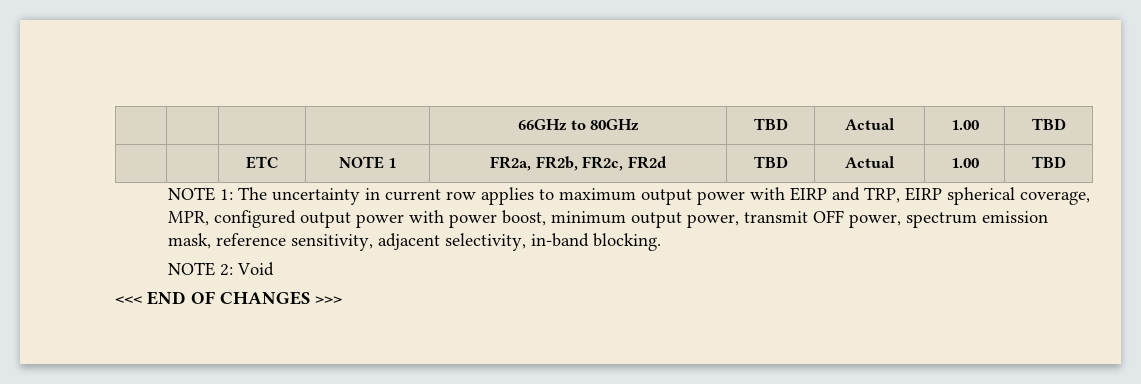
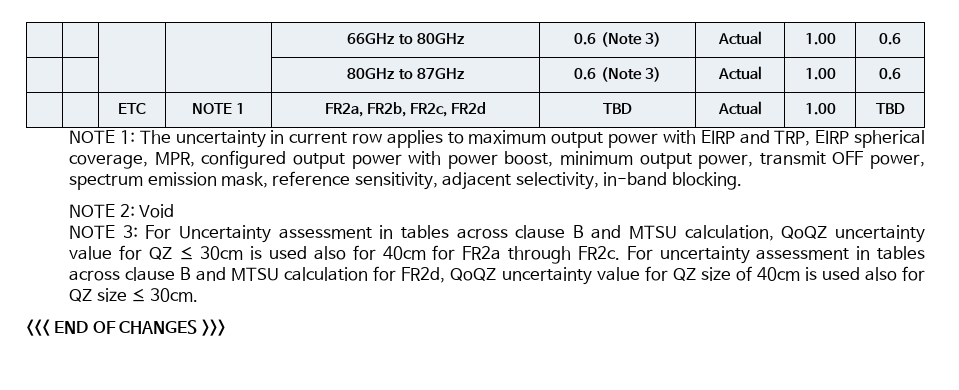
[753,118,788,130] [845,118,895,130] [950,120,979,130] [1031,118,1066,130] TBD | Actual | 1.00 | TBD -> [574,32,661,47] [717,31,762,45] [804,33,836,45] [879,33,901,45] [347,68,464,80] [574,67,661,82] [717,66,762,80] [804,68,836,80] [879,68,901,80] 0.6 (Note 3) | Actual | 1.00 | 0.6 // | | | | 80GHz to 87GHz | 0.6 (Note 3) | Actual | 1.00 | 0.6
(274, 269) none -> [69,225,925,243] [69,245,925,264] [69,266,925,285] [69,288,199,302] // NOTE 3: For Uncertainty assessment in tables across clause B and MTSU calculation, QoQZ uncertainty value for QZ ≤ 30cm is used also for 40cm for FR2a through FR2c. For uncertainty assessment in tables across clause B and MTSU calculation for FR2d, QoQZ uncertainty value for QZ size of 40cm is used also for QZ size ≤ 30cm.

